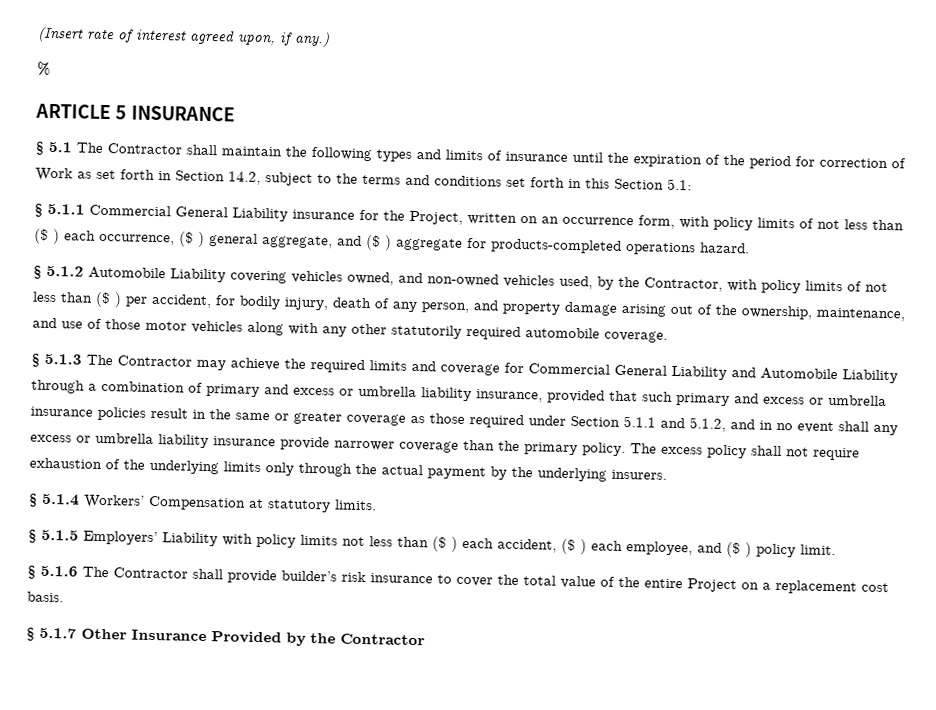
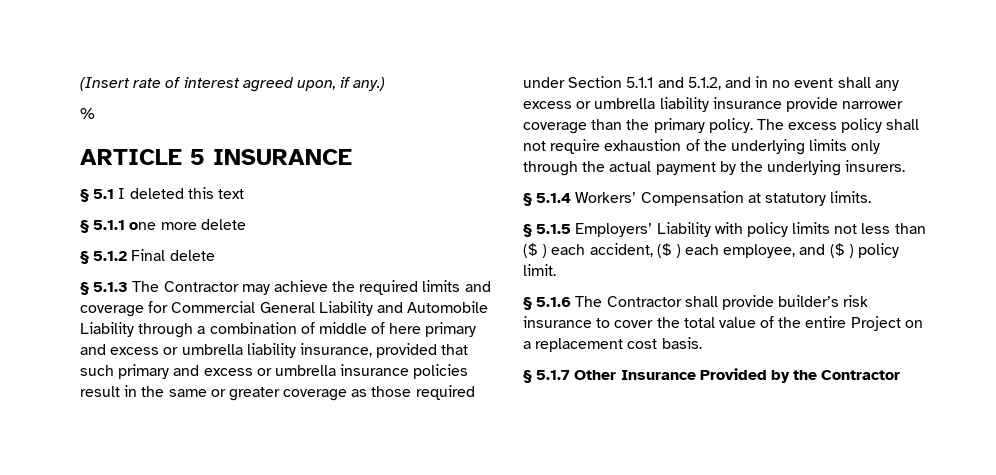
[76,142,906,170] [35,167,692,191] [34,203,904,231] [34,228,750,256] [33,265,888,294] [32,291,905,322] [32,317,668,343] The Contractor shall maintain the following types and limits of insurance until the expiration of the period for correction of Work as set forth in Section 14.2, subject to the terms and conditions set forth in this Section 5.1: // § 5.1.1 Commercial General Liability insurance for the Project, written on an occurrence form, with policy limits of not less than ($ ) each occurrence, ($ ) general aggregate, and ($ ) aggregate for products-completed operations hazard. // § 5.1.2 Automobile Liability covering vehicles owned, and non-owned vehicles used, by the Contractor, with policy limits of not less than ($ ) per accident, for bodily injury, death of any person, and property damage arising out of the ownership, maintenance, and use of those motor vehicles along with any other statutorily required automobile coverage. -> [118,187,244,199] [80,219,246,233] [80,249,215,264] I deleted this text // § 5.1.1 one more delete // § 5.1.2 Final delete
(203, 387) none -> [318,322,422,334] middle of here

